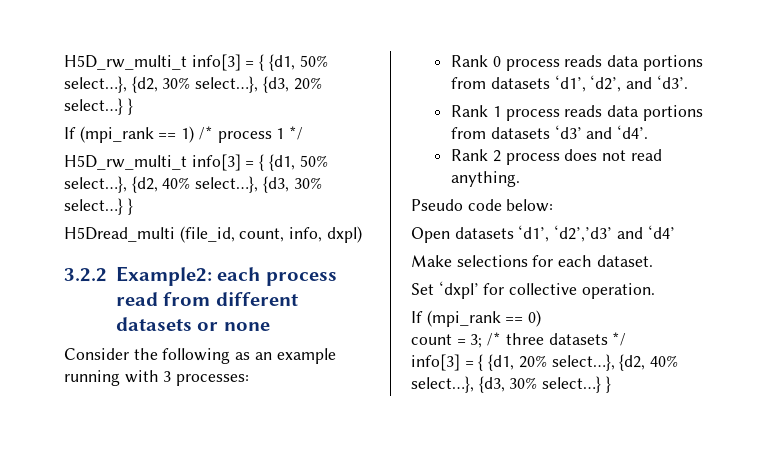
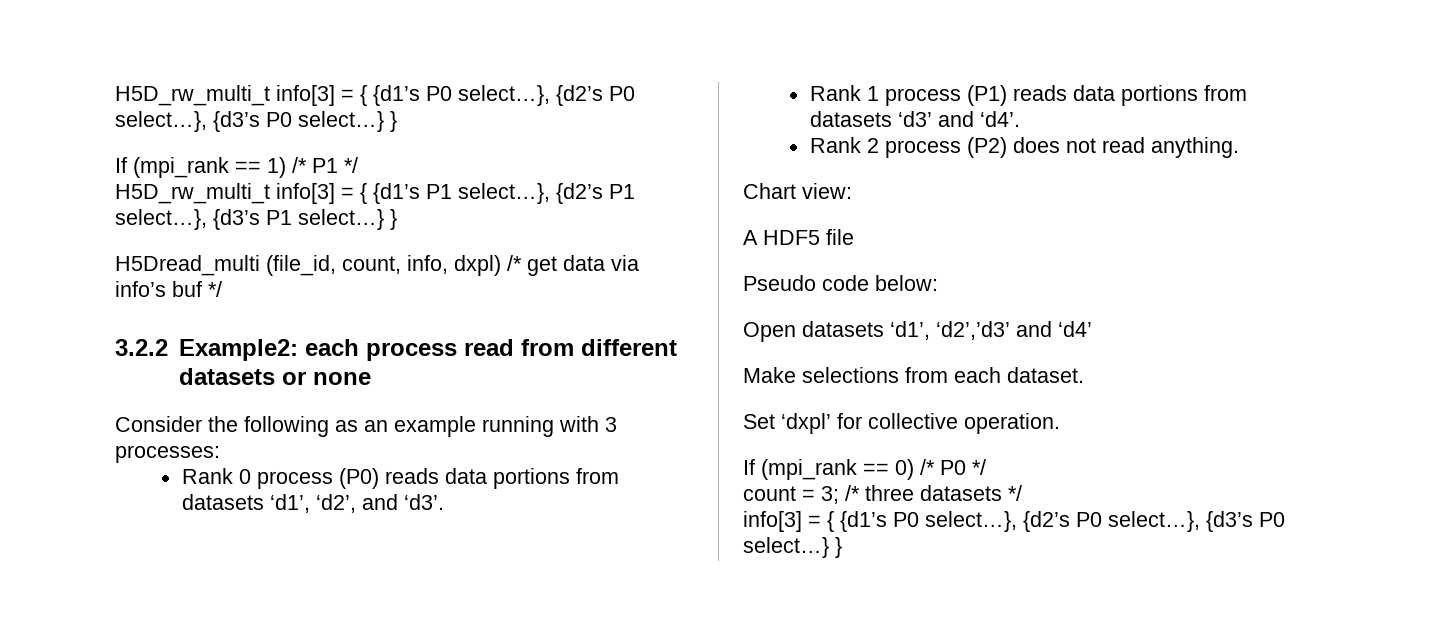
[64,54,328,71] [64,76,322,93] H5D_rw_multi_t info[3] = { {d1, 50% select…}, {d2, 30% select…}, {d3, 20% -> [115,85,635,106] [115,111,292,132] H5D_rw_multi_t info[3] = { {d1’s P0 select…}, {d2’s P0 select…}, {d3’s P0
[217,128,285,143] process 1 -> [312,158,338,173] P1
[268,154,328,171] [64,176,322,193] {d1, 50% select…}, {d2, 40% select…}, {d3, 30% -> [373,183,635,204] [115,209,292,230] {d1’s P1 select…}, {d2’s P1 select…}, {d3’s P1
(362, 234) none -> [507,255,639,276] [115,281,222,297] /* get data via info’s buf */
(560, 65) none -> [338,468,379,489] (P0)
(560, 115) none -> [966,85,1007,106] (P1)
(560, 159) none -> [966,137,1007,158] (P2)
(521, 179) none -> [743,183,852,199] [743,229,854,245] // Chart view: // A HDF5 file
[532,255,554,267] for -> [905,367,948,383] from
(542, 318) none -> [920,459,986,475] /* P0 */
[488,354,679,371] [411,376,538,393] {d1, 20% select…}, {d2, 40% select…}, {d3, 30% -> [840,511,1285,532] {d1’s P0 select…}, {d2’s P0 select…}, {d3’s P0

